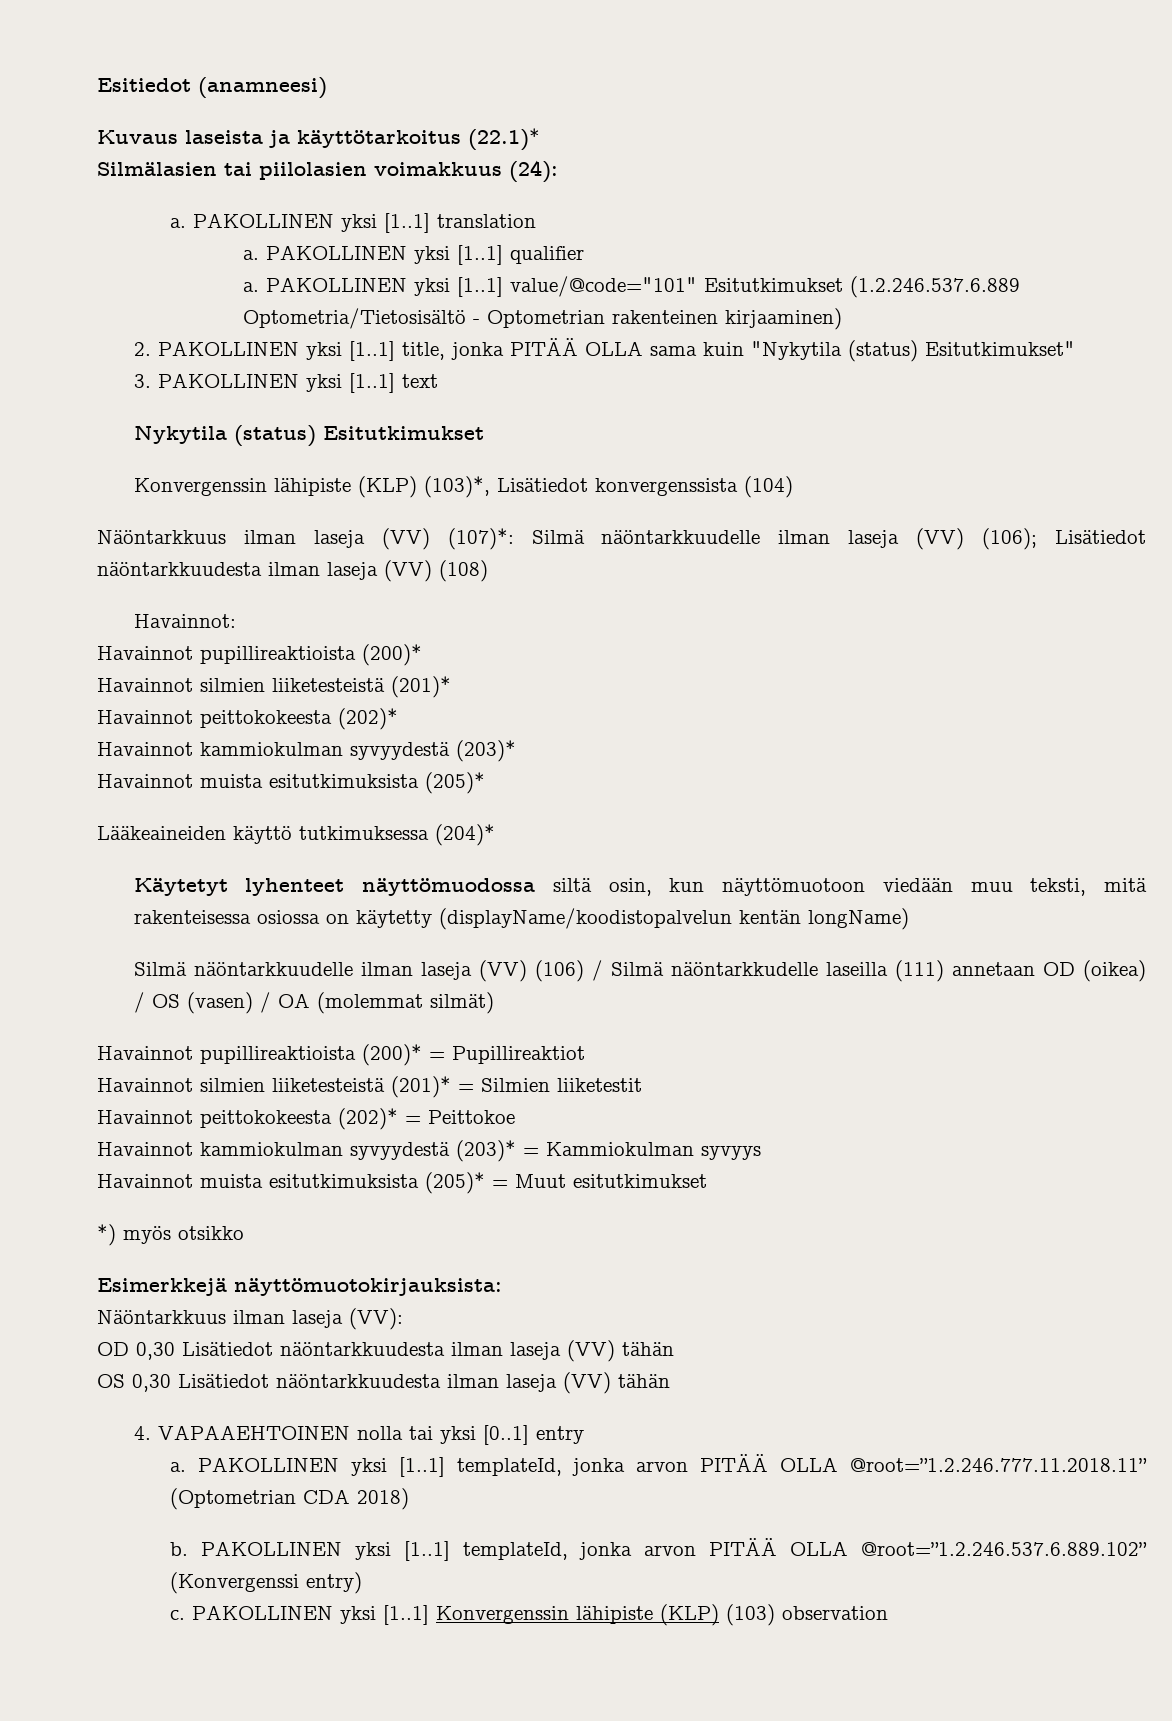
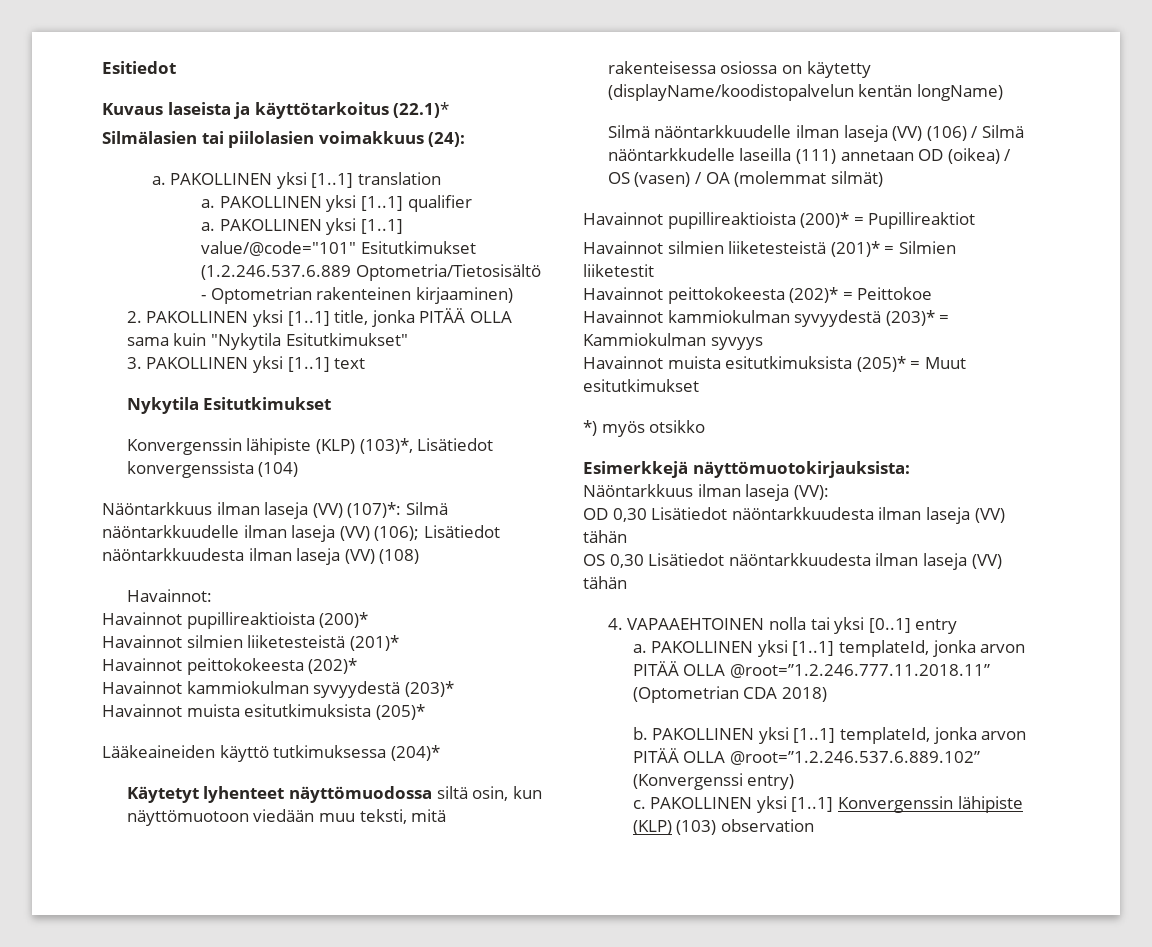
[198,77,327,99] (anamneesi) -> (176, 67) none
[847,340,918,362] (status) -> (281, 341) none
[233,425,316,447] (status) -> (199, 405) none

